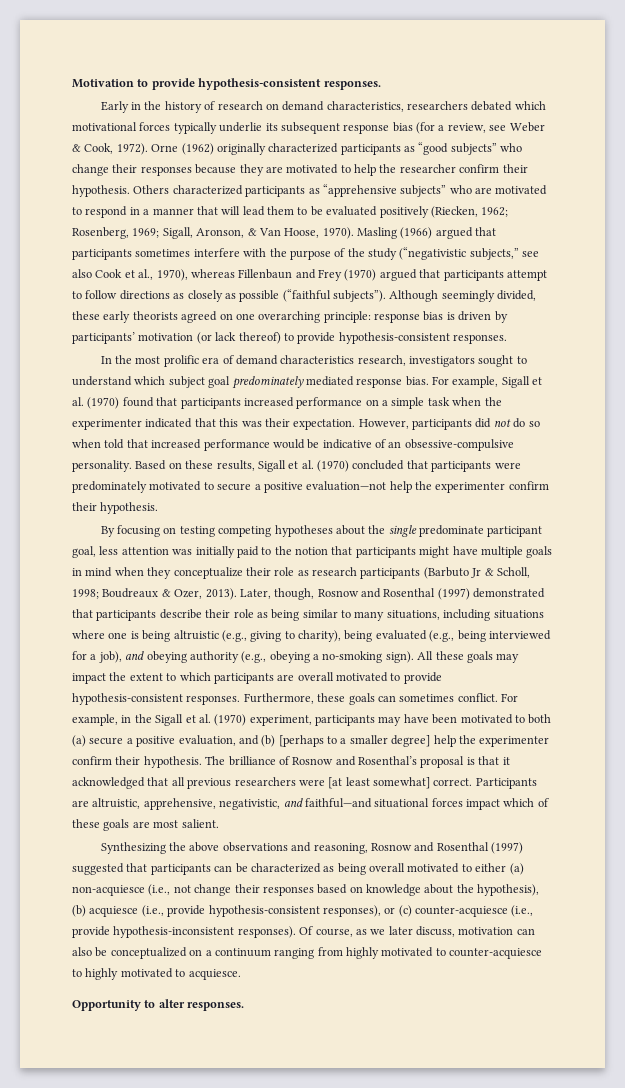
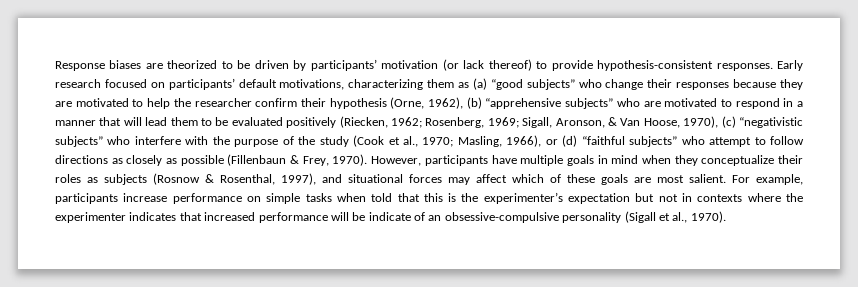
[72,78,381,90] [100,101,546,113] [72,122,545,134] [72,143,415,155] Motivation to provide hypothesis-consistent responses. // Early in the history of research on demand characteristics, researchers debated which motivational forces typically underlie its subsequent response bias (for a review, see Weber & Cook, 1972). Orne (1962) originally characterized participants as -> [55,59,804,71] [55,78,487,90] Response biases are theorized to be driven by participants’ motivation (or lack thereof) to provide hypothesis-consistent responses. Early research focused on participants’ default motivations, characterizing them as (a)
[72,185,320,197] hypothesis. Others characterized participants as -> [329,97,482,109] hypothesis (Orne, 1962), (b)
[322,227,497,239] [72,249,191,260] 1970). Masling (1966) argued that participants sometimes -> [683,116,803,128] [55,136,131,147] 1970), (c) “negativistic subjects” who
[399,247,540,260] [72,269,504,281] (“negativistic subjects,” see also Cook et al., 1970), whereas Fillenbaun and Frey (1970) argued that participants -> [353,135,705,147] (Cook et al., 1970; Masling, 1966), or (d) “faithful subjects” who
[282,289,537,302] [72,311,508,323] [72,332,507,344] [100,355,527,367] [72,376,543,389] [72,397,502,409] [72,418,540,430] [72,439,514,451] [72,460,521,472] [72,481,549,493] [72,502,159,514] [100,525,543,537] [72,546,450,558] (“faithful subjects”). Although seemingly divided, these early theorists agreed on one overarching principle: response bias is driven by participants’ motivation (or lack thereof) to provide hypothesis-consistent responses. // In the most prolific era of demand characteristics research, investigators sought to understand which subject goal predominately mediated response bias. For example, Sigall et al. (1970) found that participants increased performance on a simple task when the experimenter indicated that this was their expectation. However, participants did not do so when told that increased performance would be indicative of an obsessive-compulsive personality. Based on these results, Sigall et al. (1970) concluded that participants were predominately motivated to secure a positive evaluation—not help the experimenter confirm their hypothesis. // By focusing on testing competing hypotheses about the single predominate participant goal, less attention was initially paid to the notion that participants might -> [227,154,488,166] (Fillenbaun & Frey, 1970). However, participants
[274,567,530,579] [72,588,546,600] [72,609,544,621] [72,630,551,642] [72,651,520,663] [72,672,442,684] [72,693,518,705] [72,714,552,726] [72,735,550,747] [72,756,510,768] [72,777,537,789] [72,798,500,810] role as research participants (Barbuto Jr & Scholl, 1998; Boudreaux & Ozer, 2013). Later, though, Rosnow and Rosenthal (1997) demonstrated that participants describe their role as being similar to many situations, including situations where one is being altruistic (e.g., giving to charity), being evaluated (e.g., being interviewed for a job), and obeying authority (e.g., obeying a no-smoking sign). All these goals may impact the extent to which participants are overall motivated to provide hypothesis-consistent responses. Furthermore, these goals can sometimes conflict. For example, in the Sigall et al. (1970) experiment, participants may have been motivated to both (a) secure a positive evaluation, and (b) [perhaps to a smaller degree] help the experimenter confirm their hypothesis. The brilliance of Rosnow and Rosenthal’s proposal is that it acknowledged that all previous researchers were [at least somewhat] correct. Participants are altruistic, apprehensive, negativistic, and faithful—and situational forces impact -> [55,173,507,185] roles as subjects (Rosnow & Rosenthal, 1997), and situational forces may affect
[100,842,524,854] [72,863,524,875] [72,884,540,896] [72,905,534,917] [72,926,535,938] [72,947,543,959] [72,968,241,980] [72,999,245,1011] // Synthesizing the above observations and reasoning, Rosnow and Rosenthal (1997) suggested that participants can be characterized as being overall motivated to either (a) non-acquiesce (i.e., not change their responses based on knowledge about the hypothesis), (b) acquiesce (i.e., provide hypothesis-consistent responses), or (c) counter-acquiesce (i.e., provide hypothesis-inconsistent responses). Of course, as we later discuss, motivation can also be conceptualized on a continuum ranging from highly motivated to counter-acquiesce to highly motivated to acquiesce. // Opportunity to alter responses. -> [732,174,803,185] [55,192,803,204] [55,211,726,223] For example, participants increase performance on simple tasks when told that this is the experimenter’s expectation but not in contexts where the experimenter indicates that increased performance will be indicate of an obsessive-compulsive personality (Sigall et al., 1970).

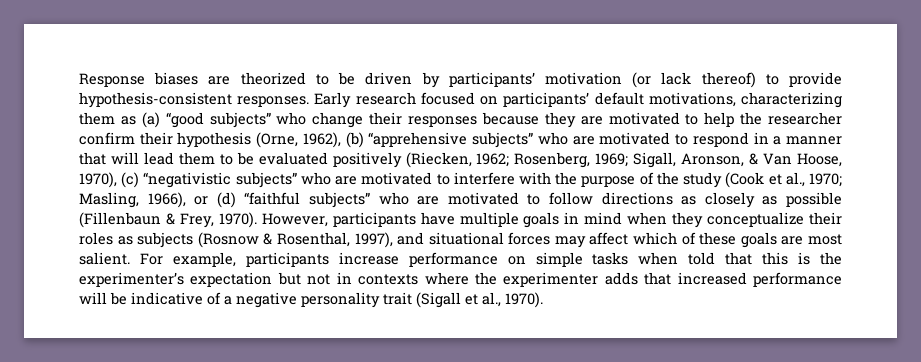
(131, 140) none -> [335,172,450,185] are motivated to
[709,137,752,147] attempt -> [417,192,519,205] are motivated
[129,212,177,221] indicates -> [604,272,638,285] adds
[368,212,622,223] indicate of an obsessive-compulsive personality -> [131,292,412,308] indicative of a negative personality trait

